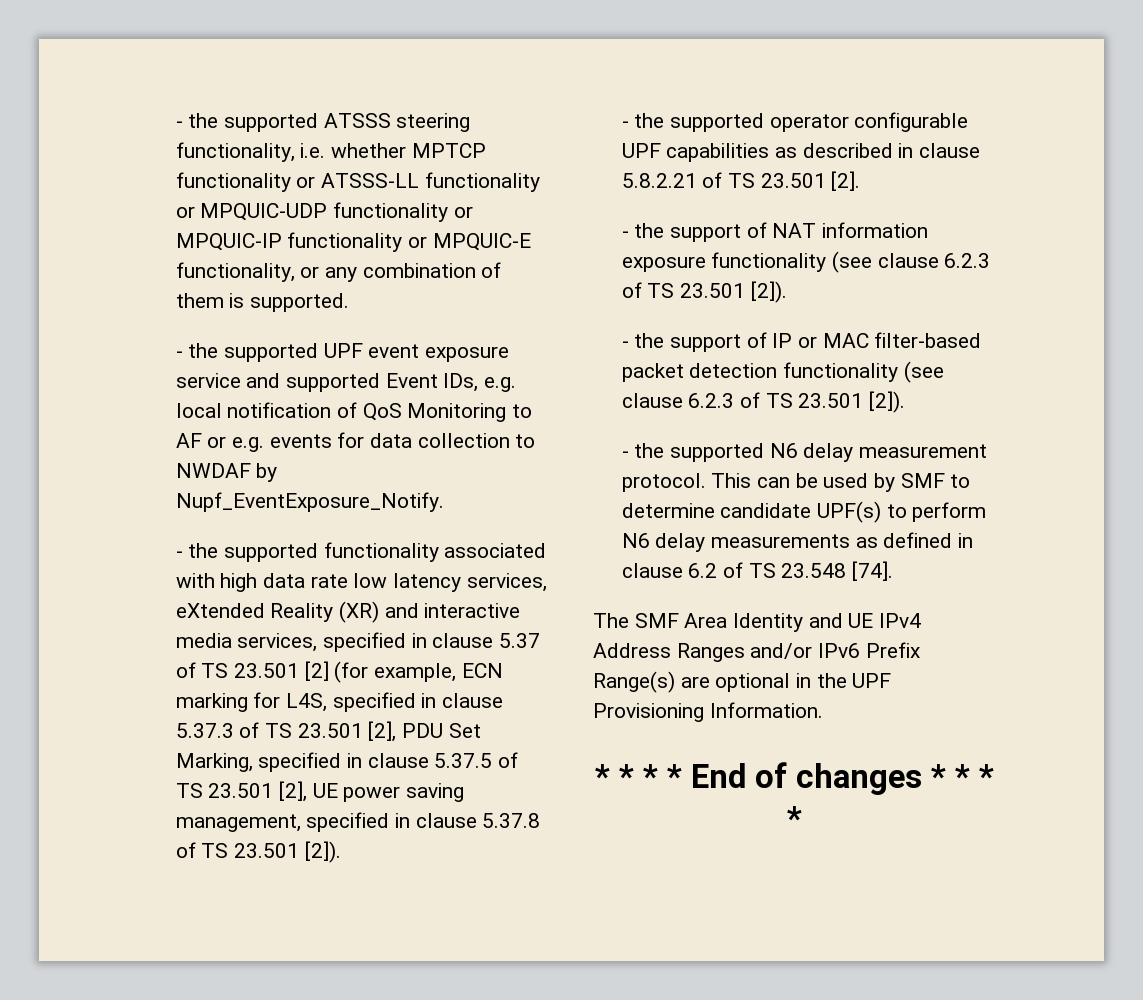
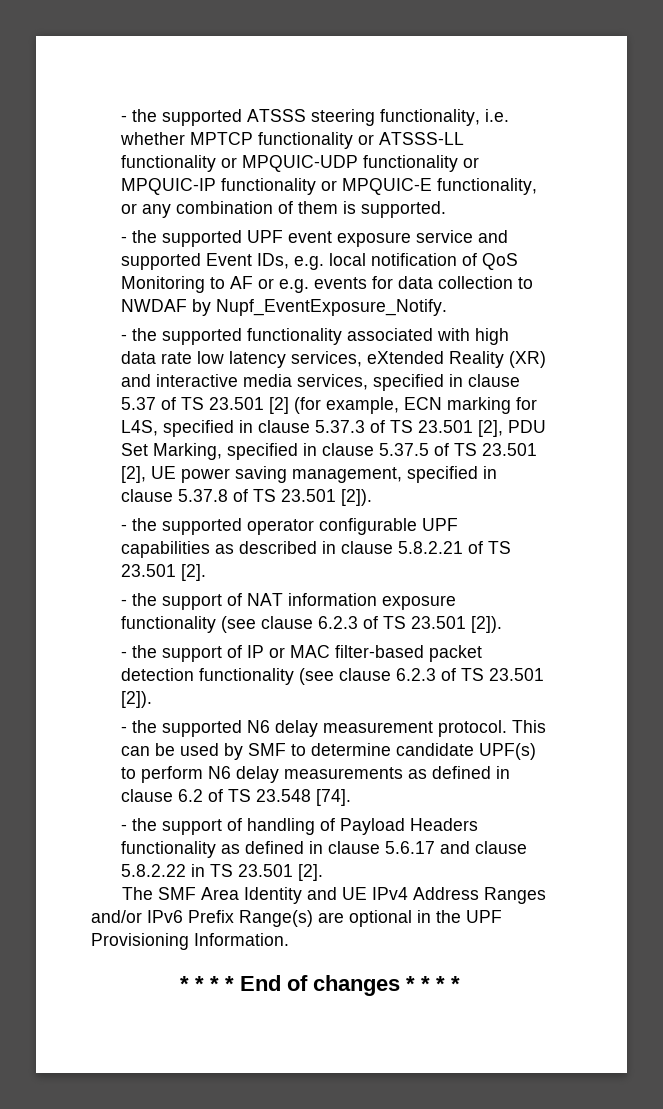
(893, 571) none -> [121,818,479,835] [121,841,528,858] [121,864,324,881] // - the support of handling of Payload Headers functionality as defined in clause 5.6.17 and clause 5.8.2.22 in TS 23.501 [2].

